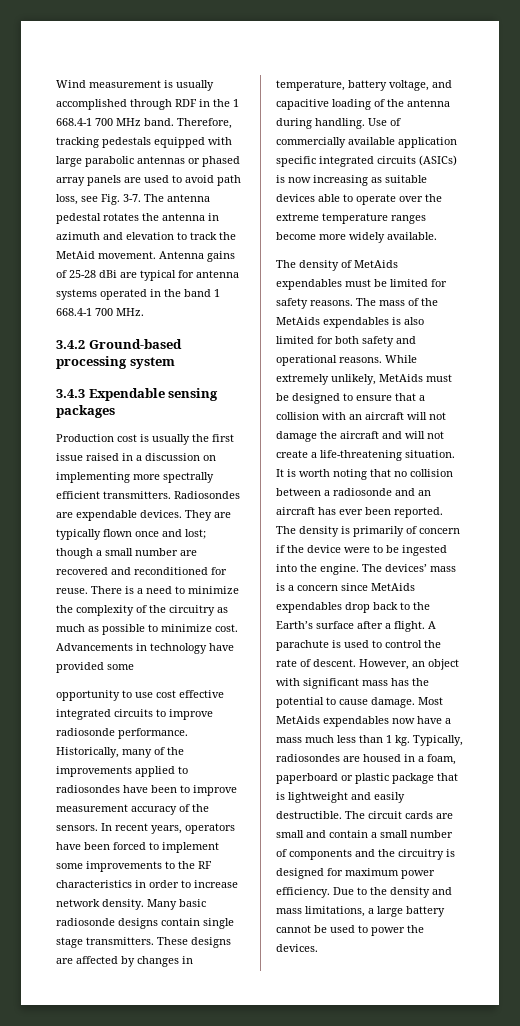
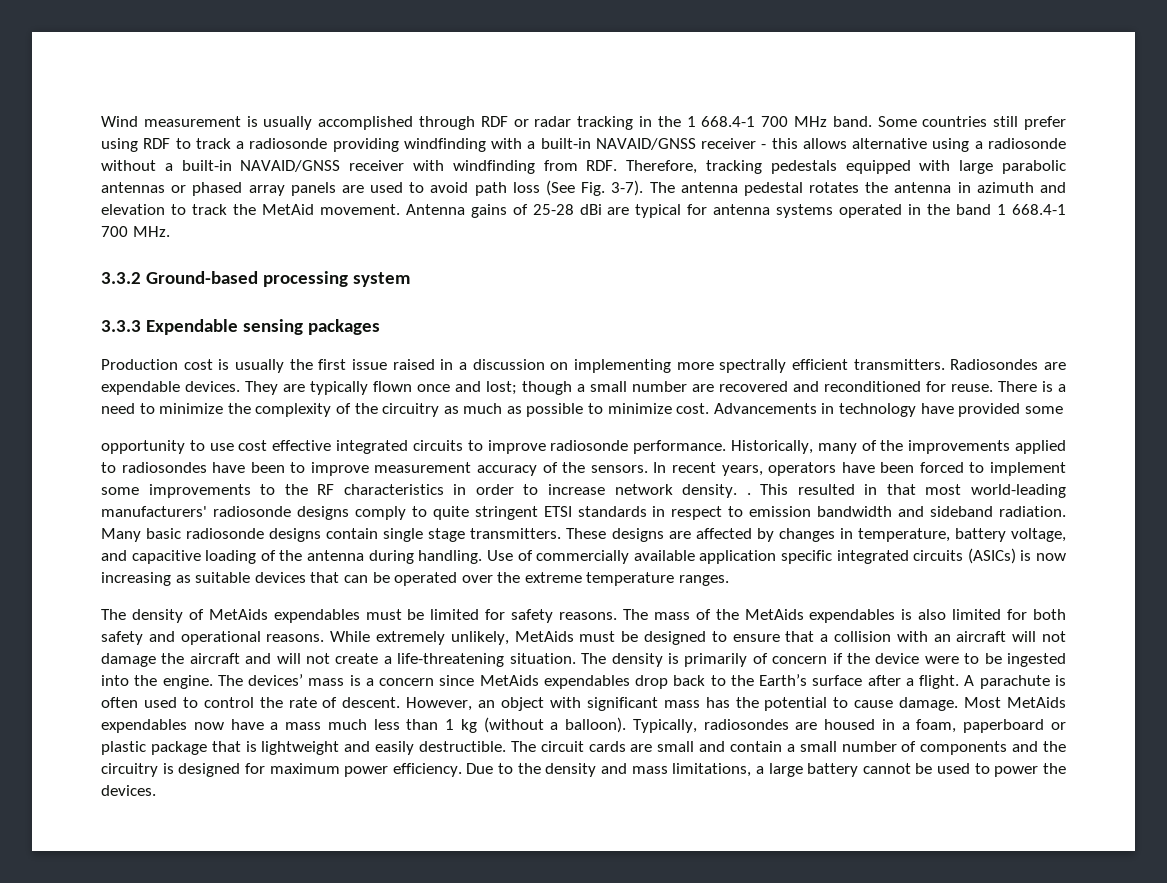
(197, 103) none -> [513,116,634,130] or radar tracking
(174, 122) none -> [877,116,1066,130] [101,138,1067,152] [101,160,618,174] Some countries still prefer using RDF to track a radiosonde providing windfinding with a built-in NAVAID/GNSS receiver - this allows alternative using a radiosonde without a built-in NAVAID/GNSS receiver with windfinding from RDF.
[56,194,141,205] loss, see Fig. 3-7. -> [512,180,644,196] loss (See Fig. 3-7).
[56,340,85,349] 3.4.2 -> [101,272,141,284] 3.3.2
[56,389,85,398] 3.4.3 -> [101,320,141,332] 3.3.3
(144, 904) none -> [746,484,1066,498] [101,506,1066,520] . This resulted in that most world-leading manufacturers' radiosonde designs comply to quite stringent ETSI standards in respect to emission bandwidth and sideband radiation.
[318,194,442,205] [276,213,426,224] [276,232,437,243] able to operate over the extreme temperature ranges become more widely available. -> [310,572,730,586] that can be operated over the extreme temperature ranges.
[276,469,453,480] [276,488,431,496] [276,507,443,518] It is worth noting that no collision between a radiosonde and an aircraft has ever been reported. -> (576, 658) none
(341, 644) none -> [101,697,138,708] often
[395,735,410,746] kg. -> [460,717,627,733] kg (without a balloon).

